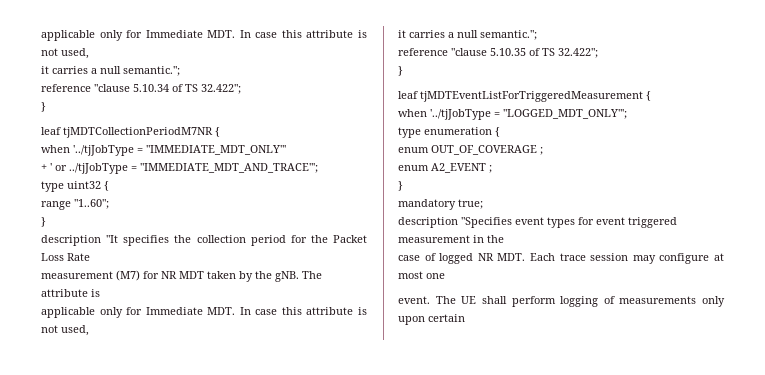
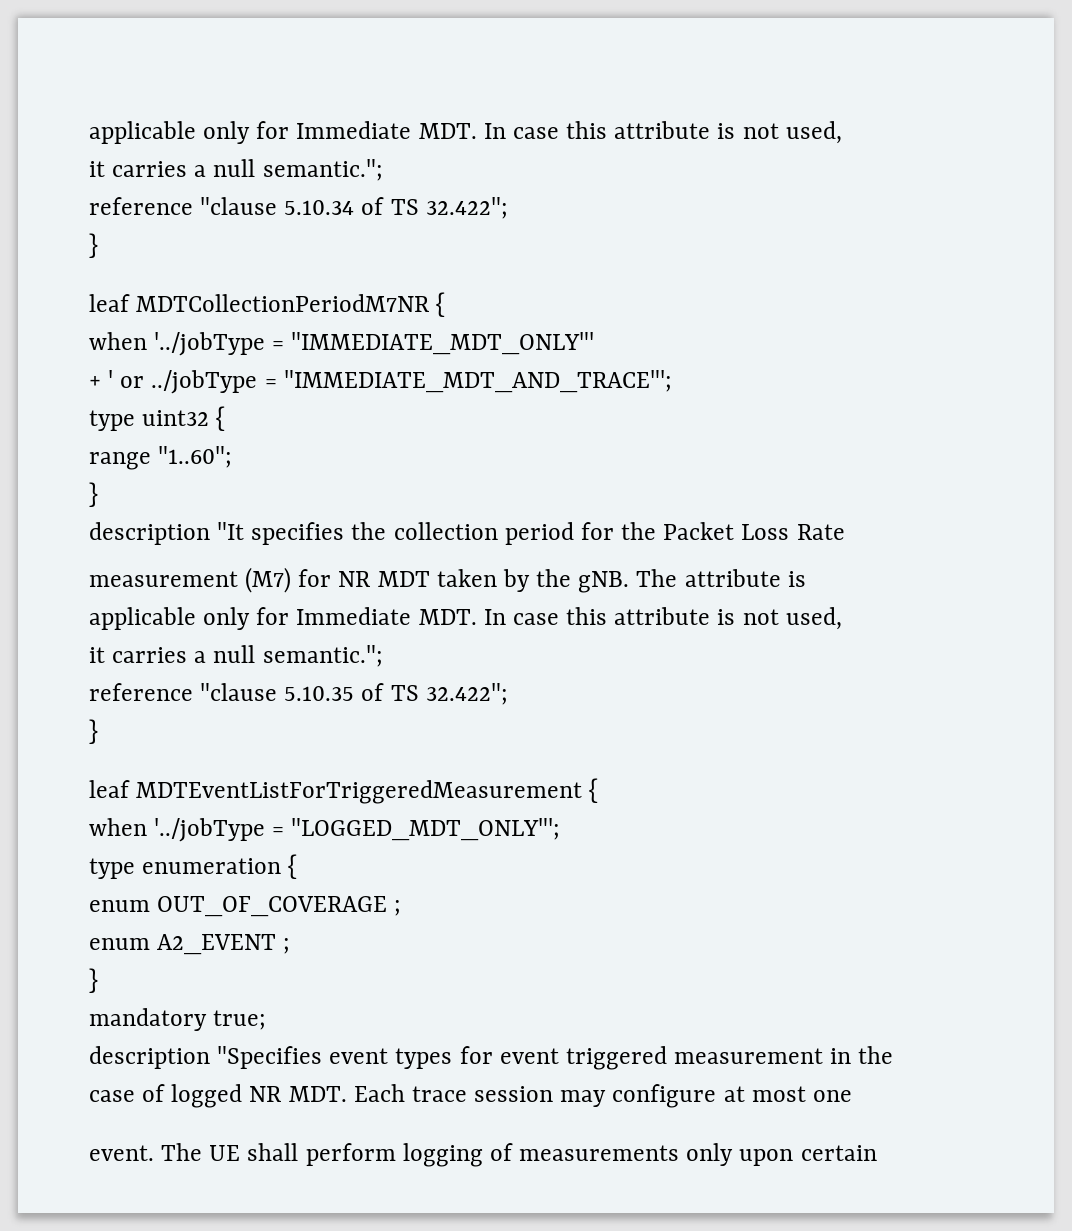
[63,127,220,138] [41,145,134,156] tjMDTCollectionPeriodM7NR { // when '../tjJobType -> [136,292,446,317] [89,332,266,356] MDTCollectionPeriodM7NR { // when '../jobType
[69,163,128,174] ../tjJobType -> [151,370,258,394] ../jobType
[420,91,651,102] [398,109,491,120] tjMDTEventListForTriggeredMeasurement { // when '../tjJobType -> [136,778,599,804] [89,818,266,842] MDTEventListForTriggeredMeasurement { // when '../jobType

